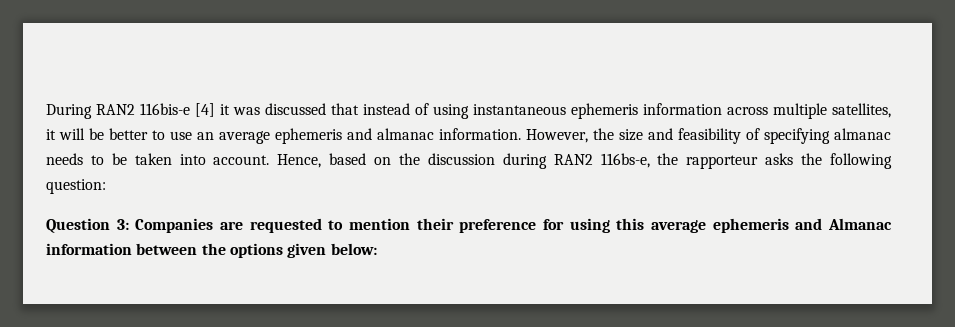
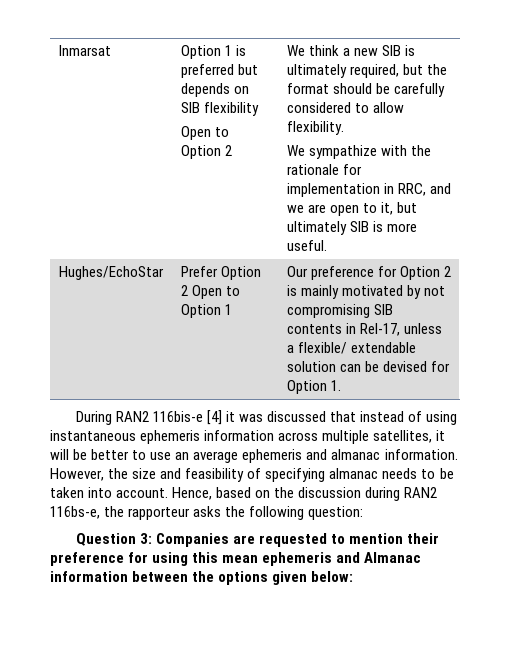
(46, 111) none -> [58,45,111,56] [180,45,246,59] [180,64,258,78] [180,83,249,97] [180,102,259,116] [180,126,229,140] [180,145,232,159] [286,45,415,56] [286,64,447,78] [286,83,445,97] [286,102,404,113] [286,121,344,135] [286,145,431,159] [286,164,362,175] [286,183,451,197] [286,202,417,216] [286,221,417,235] [286,240,327,251] [58,266,164,280] [180,266,261,280] [180,285,240,299] [180,304,232,318] [286,266,451,280] [286,285,445,299] [286,304,393,318] [286,323,442,336] [286,342,416,354] [286,361,450,372] [286,380,341,394] Inmarsat | Option 1 is preferred but depends on SIB flexibility // Open to Option 2 | We think a new SIB is ultimately required, but the format should be carefully considered to allow flexibility. // We sympathize with the rationale for implementation in RRC, and we are open to it, but ultimately SIB is more useful. // Hughes/EchoStar | Prefer Option 2 Open to Option 1 | Our preference for Option 2 is mainly motivated by not compromising SIB contents in Rel-17, unless a flexible/ extendable solution can be devised for Option 1. //
[650,220,706,233] average -> [222,555,259,563] mean

